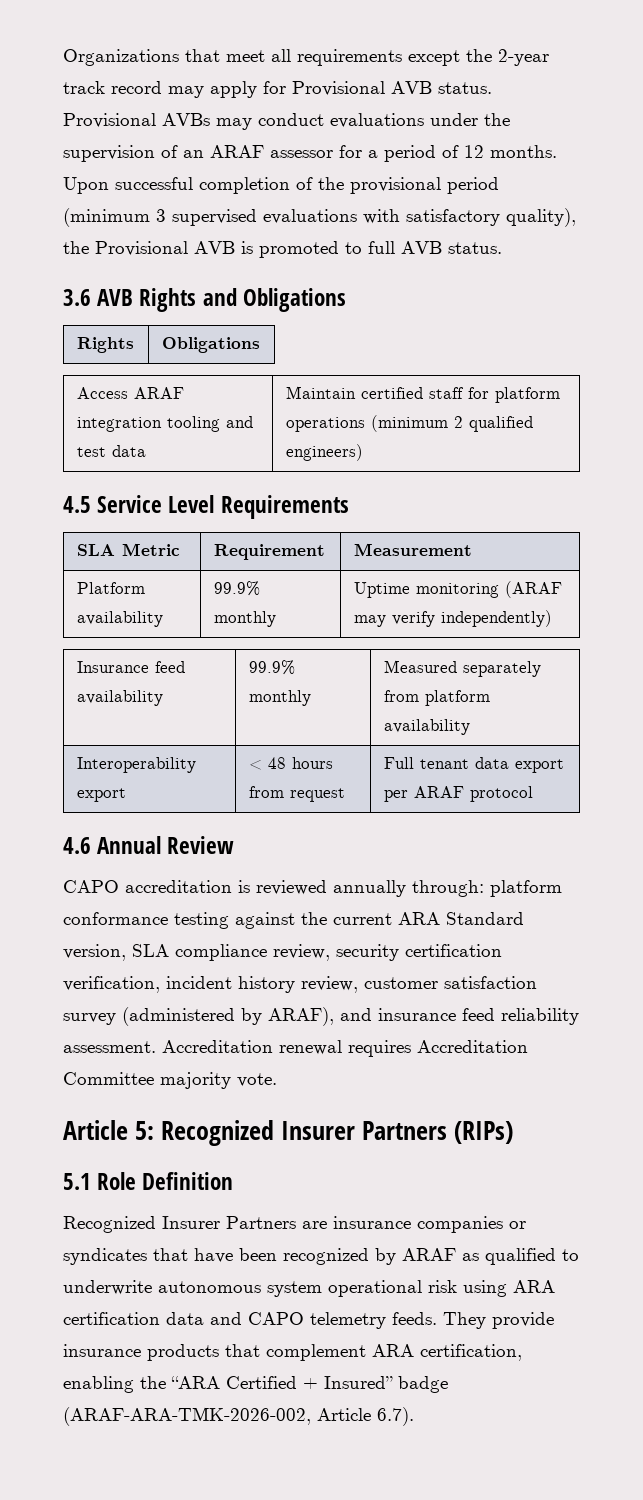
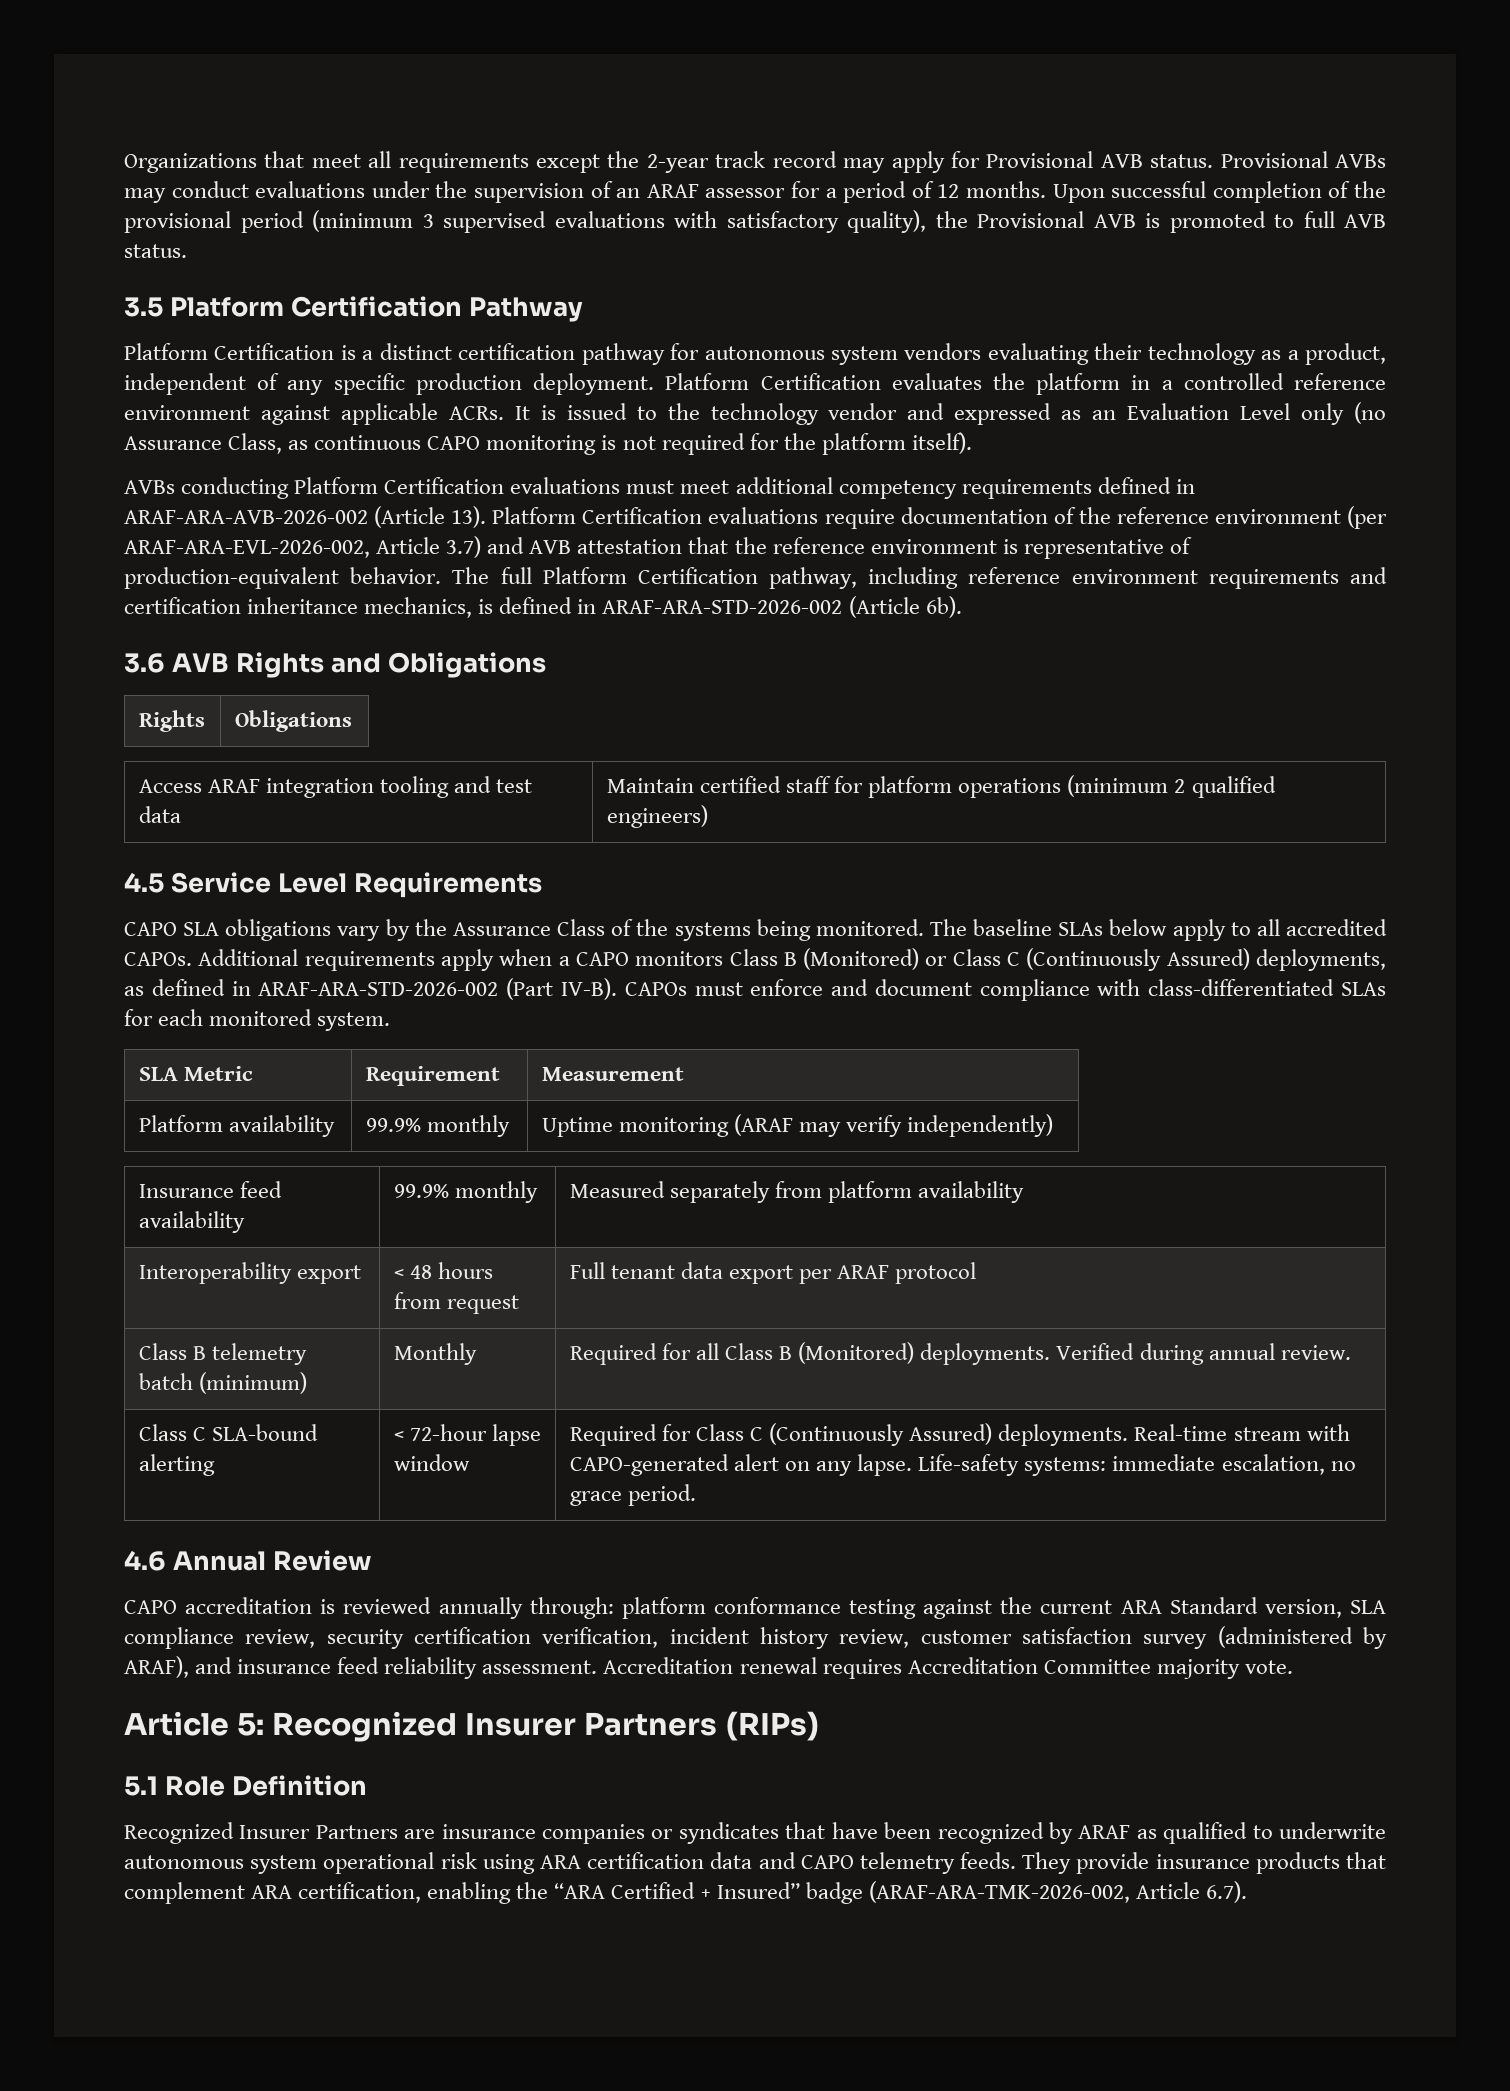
(502, 248) none -> [124,296,583,322] [124,343,1386,365] [124,373,1386,395] [124,402,1386,425] [124,432,972,455] [124,477,1195,499] [124,506,1387,529] [124,536,1192,559] [124,567,1387,589] [124,596,962,618] // 3.5 Platform Certification Pathway // Platform Certification is a distinct certification pathway for autonomous system vendors evaluating their technology as a product, independent of any specific production deployment. Platform Certification evaluates the platform in a controlled reference environment against applicable ACRs. It is issued to the technology vendor and expressed as an Evaluation Level only (no Assurance Class, as continuous CAPO monitoring is not required for the platform itself). // AVBs conducting Platform Certification evaluations must meet additional competency requirements defined in ARAF-ARA-AVB-2026-002 (Article 13). Platform Certification evaluations require documentation of the reference environment (per ARAF-ARA-EVL-2026-002, Article 3.7) and AVB attestation that the reference environment is representative of production-equivalent behavior. The full Platform Certification pathway, including reference environment requirements and certification inheritance mechanics, is defined in ARAF-ARA-STD-2026-002 (Article 6b).
(349, 507) none -> [124,919,1387,941] [124,948,1386,971] [124,978,1387,1001] [124,1009,391,1031] // CAPO SLA obligations vary by the Assurance Class of the systems being monitored. The baseline SLAs below apply to all accredited CAPOs. Additional requirements apply when a CAPO monitors Class B (Monitored) or Class C (Continuously Assured) deployments, as defined in ARAF-ARA-STD-2026-002 (Part IV-B). CAPOs must enforce and document compliance with class-differentiated SLAs for each monitored system.
(533, 794) none -> [138,1343,308,1365] [138,1372,307,1394] [393,1343,477,1365] [569,1342,1351,1365] [138,1424,319,1441] [138,1454,215,1476] [393,1424,542,1446] [393,1454,470,1471] [569,1423,1350,1446] [569,1454,1356,1476] [569,1484,696,1506] // Class B telemetry batch (minimum) | Monthly | Required for all Class B (Monitored) deployments. Verified during annual review. // Class C SLA-bound alerting | < 72-hour lapse window | Required for Class C (Continuously Assured) deployments. Real-time stream with CAPO-generated alert on any lapse. Life-safety systems: immediate escalation, no grace period.

